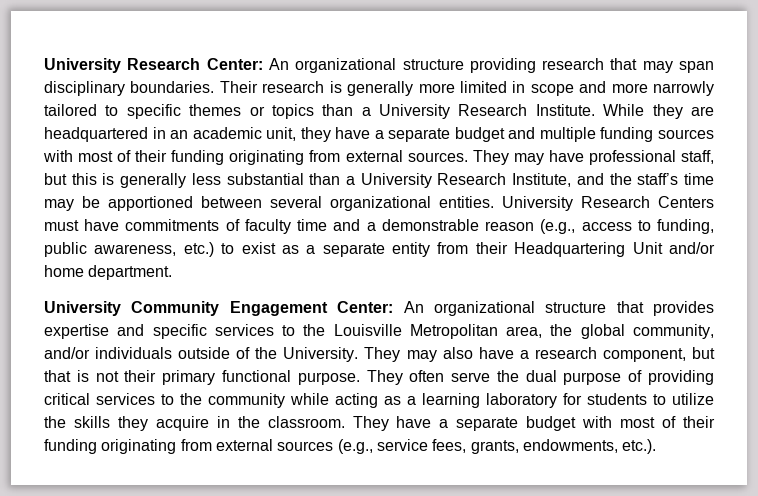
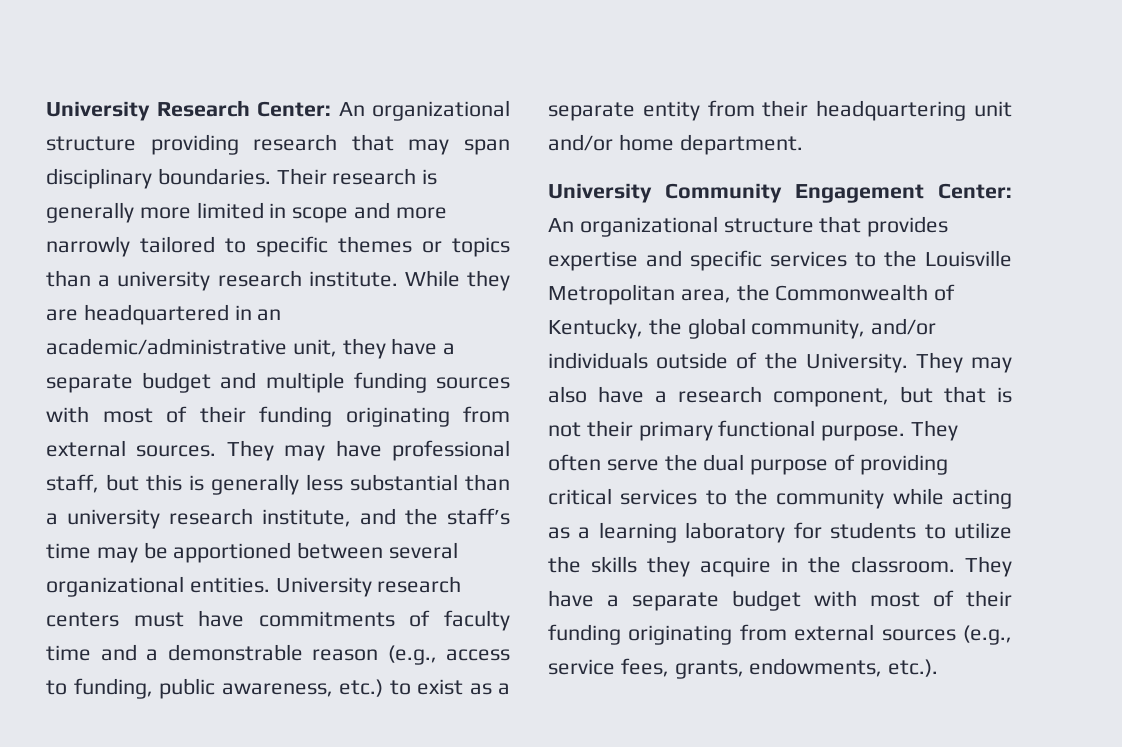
[379,104,595,119] University Research Institute. -> [117,270,398,291] university research institute.
[192,127,262,139] academic -> [46,338,287,355] academic/administrative
[360,173,572,188] University Research Institute, -> [67,508,351,529] university research institute,
[581,196,714,208] Research Centers -> [377,576,462,593] [46,612,119,627] research centers
[514,242,663,257] Headquartering Unit -> [816,100,1012,121] headquartering unit
(573, 330) none -> [775,284,956,301] [548,318,682,339] Commonwealth of Kentucky, the

